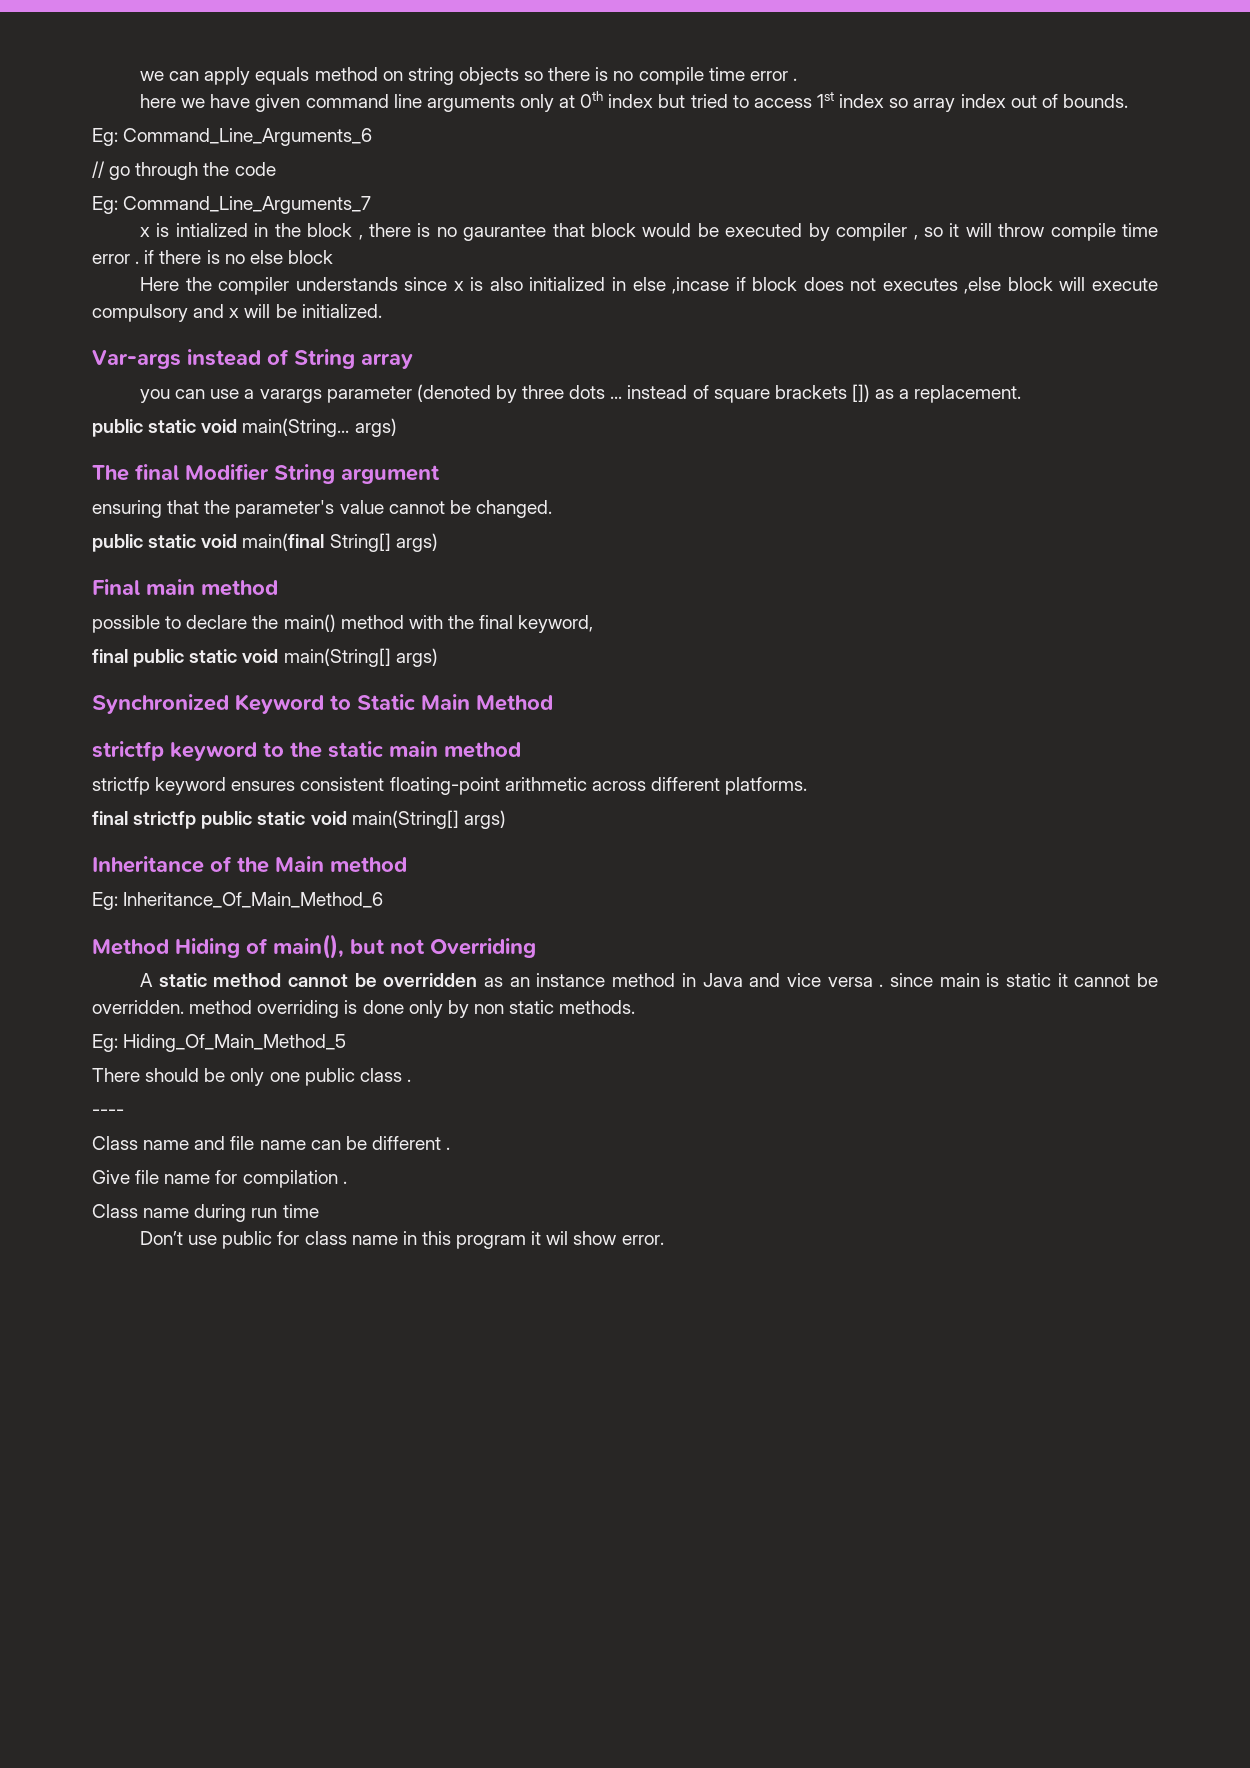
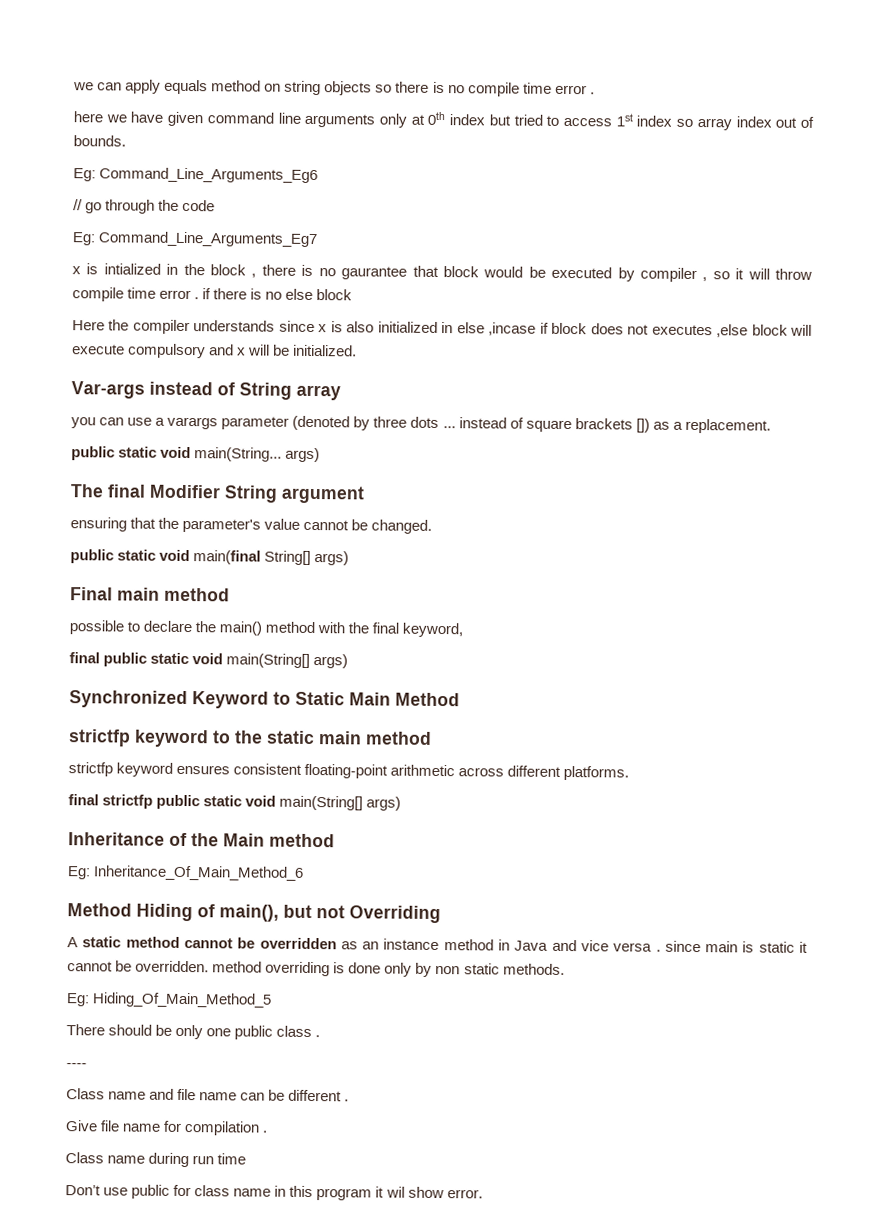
[123,128,373,146] Command_Line_Arguments_6 -> [99,167,319,184] Command_Line_Arguments_Eg6
[123,196,372,214] Command_Line_Arguments_7 -> [98,231,319,248] Command_Line_Arguments_Eg7

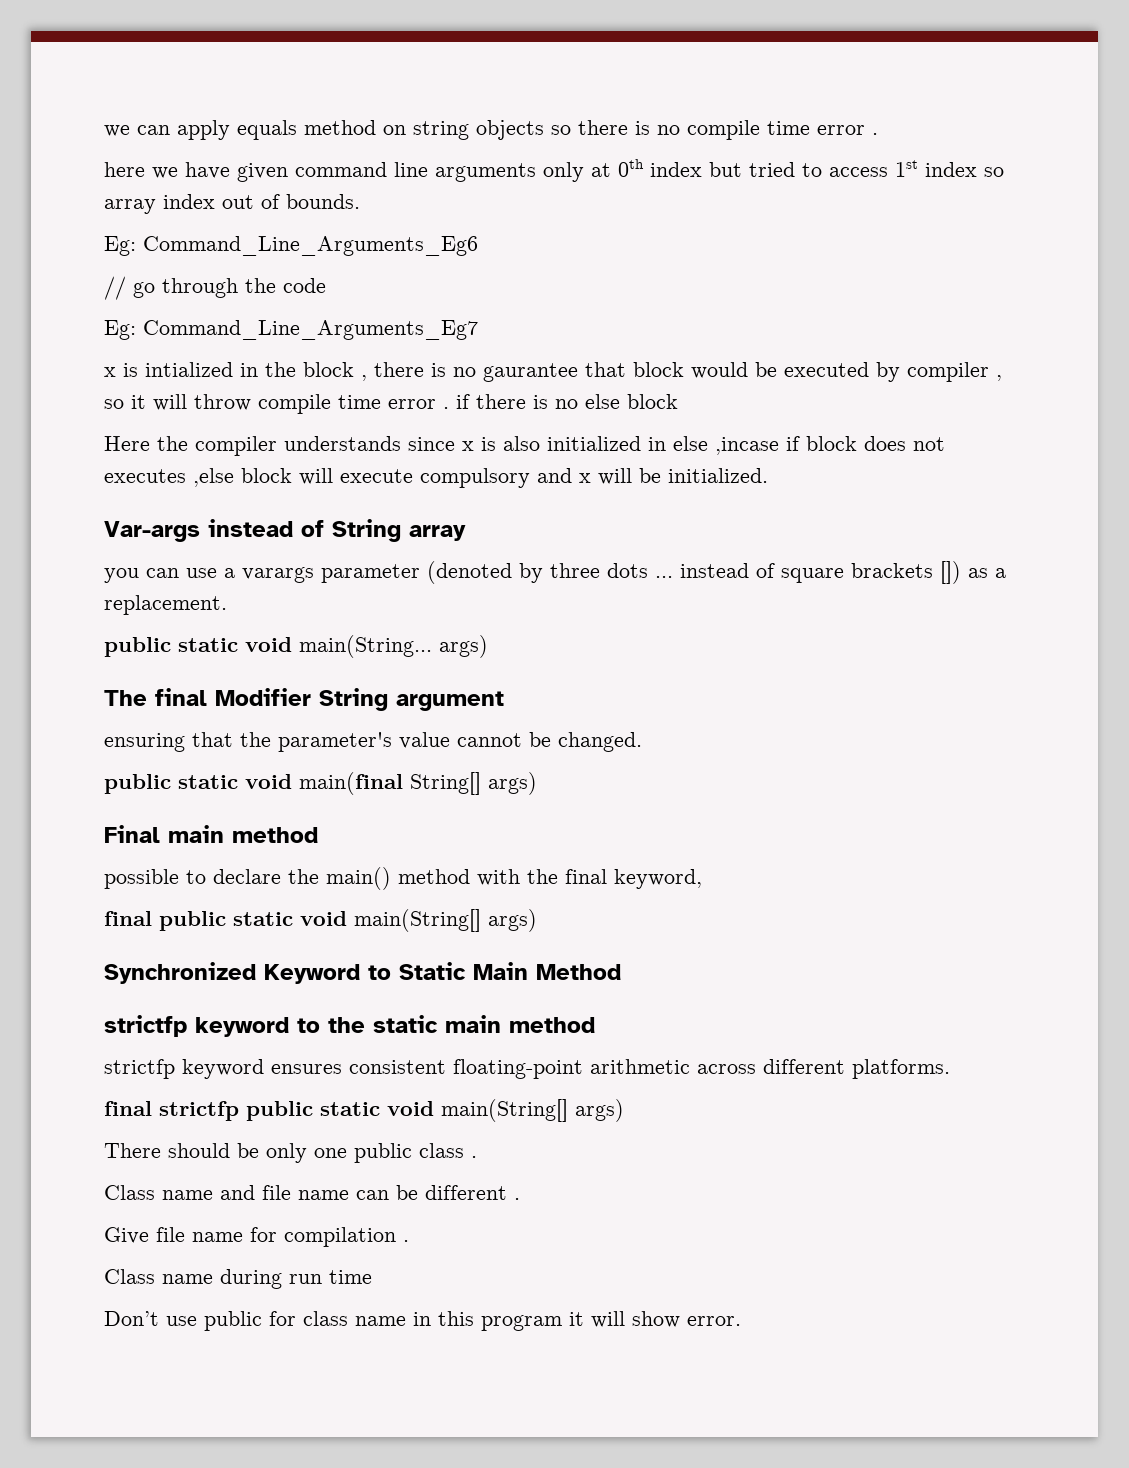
[68,832,335,848] [67,865,305,881] [67,903,441,924] [67,936,808,953] [67,960,565,977] [66,992,273,1008] // Inheritance of the Main method // Eg: Inheritance_Of_Main_Method_6 // Method Hiding of main(), but not Overriding // A static method cannot be overridden as an instance method in Java and vice versa . since main is static it cannot be overridden. method overriding is done only by non static methods. // Eg: Hiding_Of_Main_Method_5 -> (624, 1110) none
[66,1063,87,1068] // ---- -> (477, 1157) none
[385,1186,405,1198] wil -> [591,1311,625,1328] will

